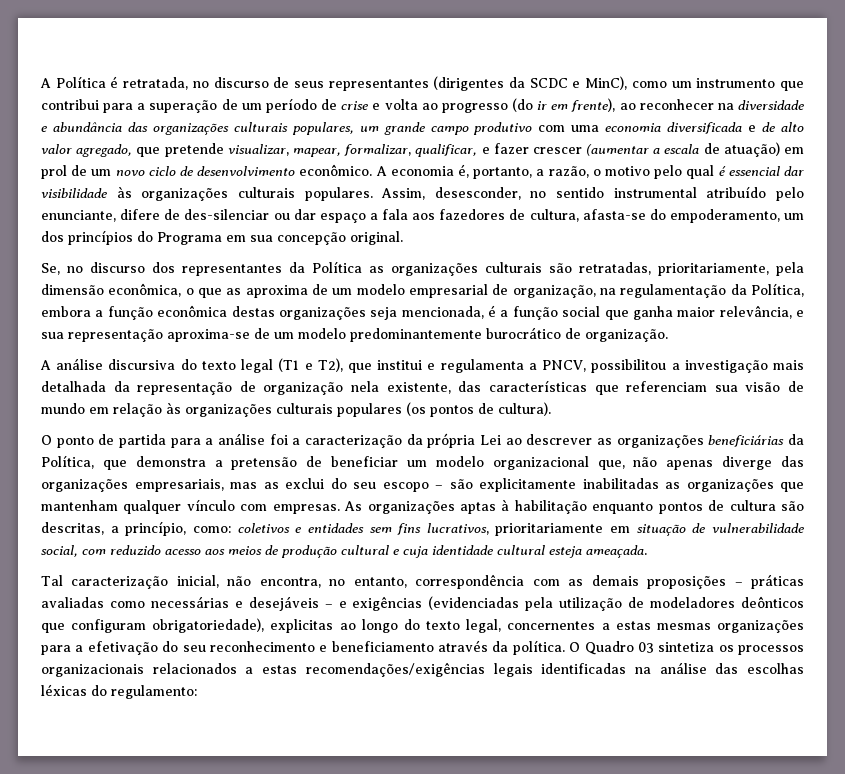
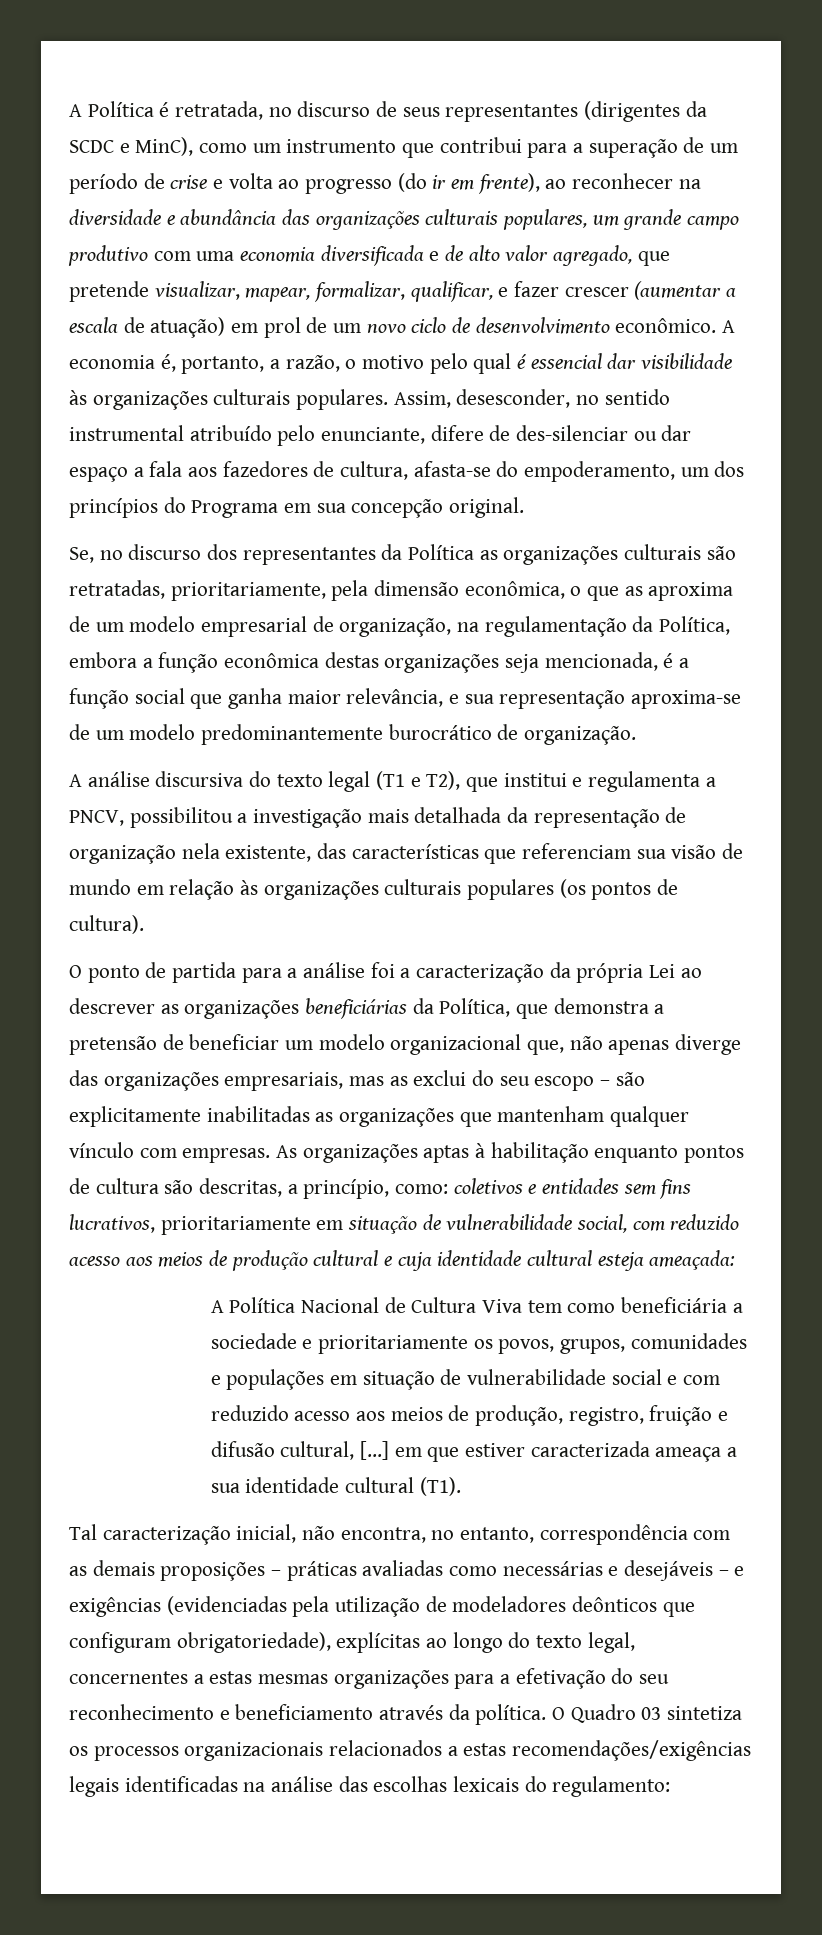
[586,545,647,558] ameaçada. -> [649,1250,736,1270] [210,1297,743,1313] [210,1333,747,1354] [210,1369,721,1390] [210,1405,729,1426] [210,1441,738,1462] [210,1477,461,1496] ameaçada: // A Política Nacional de Cultura Viva tem como beneficiária a sociedade e prioritariamente os povos, grupos, comunidades e populações em situação de vulnerabilidade social e com reduzido acesso aos meios de produção, registro, fruição e difusão cultural, [...] em que estiver caracterizada ameaça a sua identidade cultural (T1).
[270,619,334,633] explicitas -> [336,1632,421,1653] explícitas
[41,684,87,696] léxicas -> [453,1776,520,1792] lexicais

